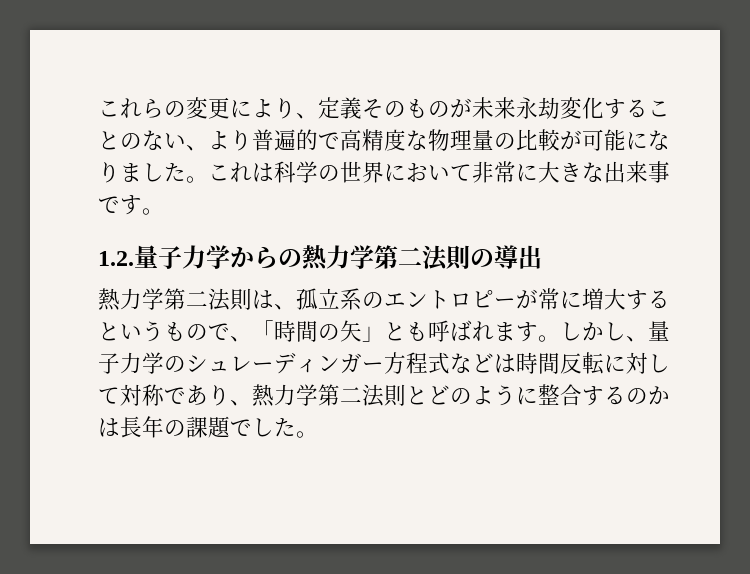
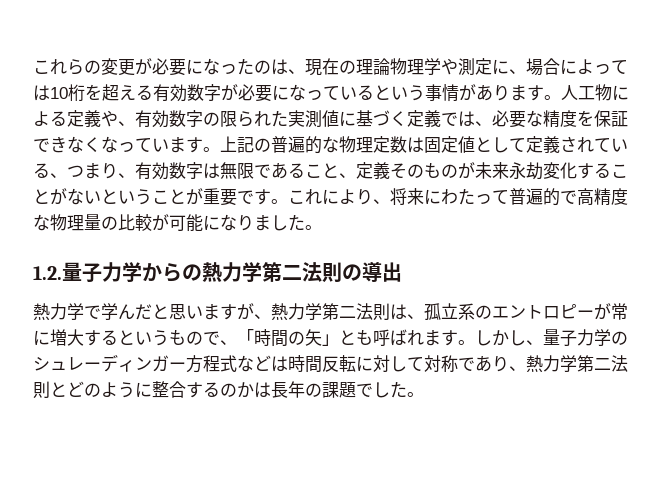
[230,98,296,119] により -> [135,58,628,76] [33,84,629,102] [33,110,628,128] [33,136,628,154] [33,162,339,180] が必要になったのは、現在の理論物理学や測定に、場合によっては10桁を超える有効数字が必要になっているという事情があります。人工物による定義や、有効数字の限られた実測値に基づく定義では、必要な精度を保証できなくなっています。上記の普遍的な物理定数は固定値として定義されている、つまり、有効数字は無限であること
[120,130,252,151] のない、より -> [50,188,509,206] がないということが重要です。これにより、将来にわたって
[208,161,670,183] [98,195,164,215] これは科学の世界において非常に大きな出来事です。 -> (322, 227) none
(164, 299) none -> [84,303,322,321] で学んだと思いますが、熱力学

